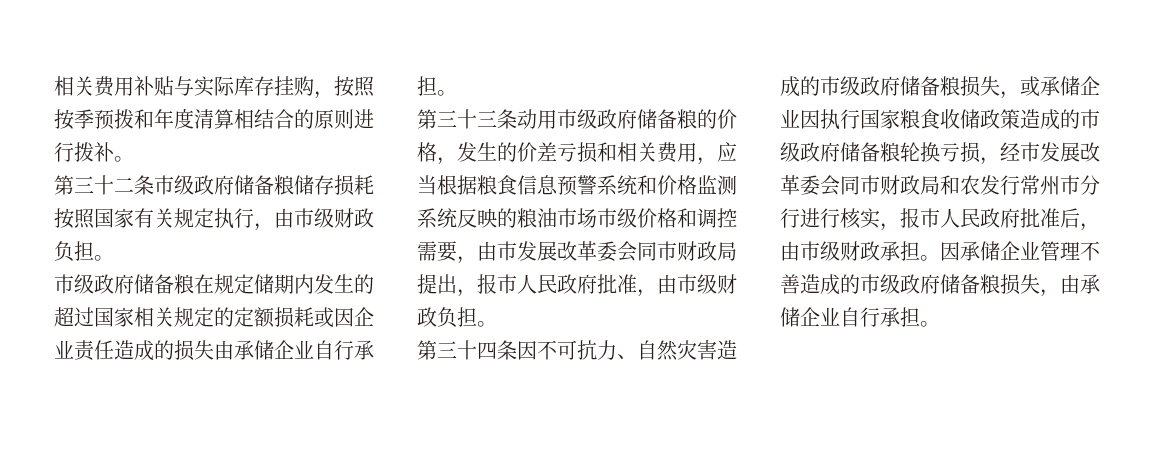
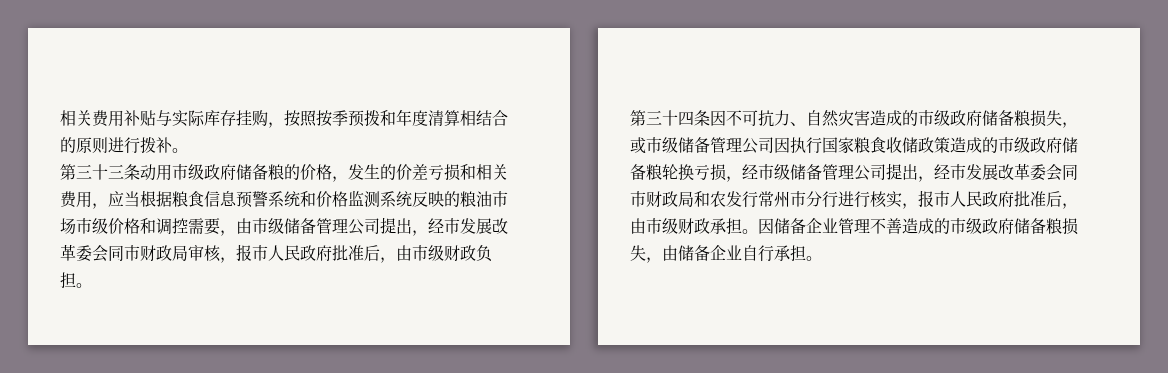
[54,175,374,196] [54,208,374,231] [54,241,114,262] [54,274,374,294] [54,307,374,328] [54,340,374,361] [417,76,457,96] // 第三十二条市级政府储备粮储存损耗按照国家有关规定执行，由市级财政负担。 // 市级政府储备粮在规定储期内发生的超过国家相关规定的定额损耗或因企业责任造成的损失由承储企业自行承担。 -> (188, 150) none
[517,241,737,262] [417,274,637,297] 发展改革委会同市财政局提出，报市人民政府批准 -> [268,217,508,236] [60,244,380,263] 级储备管理公司提出，经市发展改革委会同市财政局审核，报市人民政府批准后
[1040,76,1100,96] [780,109,800,128] 承储企业 -> [646,137,774,154] 市级储备管理公司
(1040, 152) none -> [774,163,966,182] 级储备管理公司提出，经市
[960,241,1000,261] 承储 -> [774,218,806,234] 储备
[1080,274,1100,294] [780,307,800,327] 承储 -> [678,245,710,261] 储备

